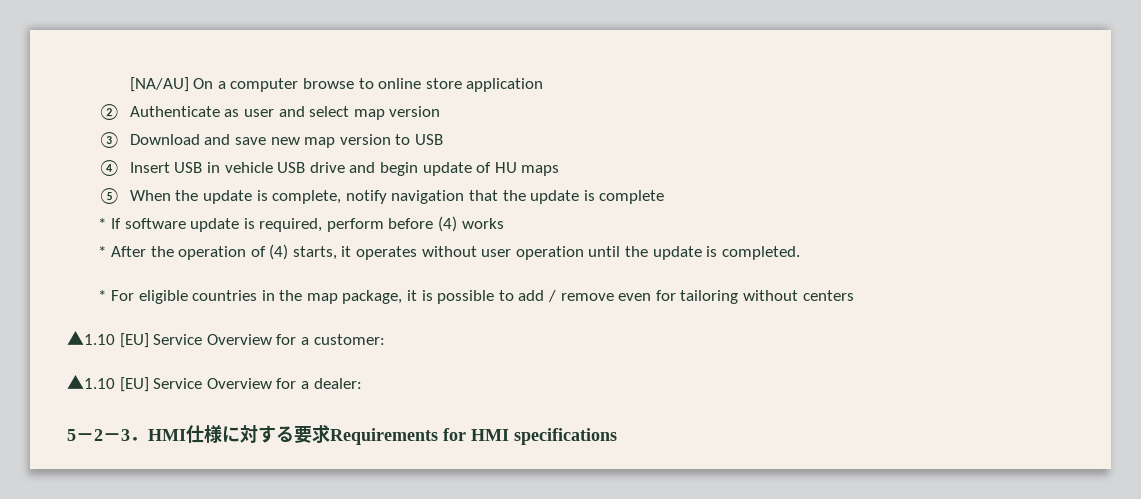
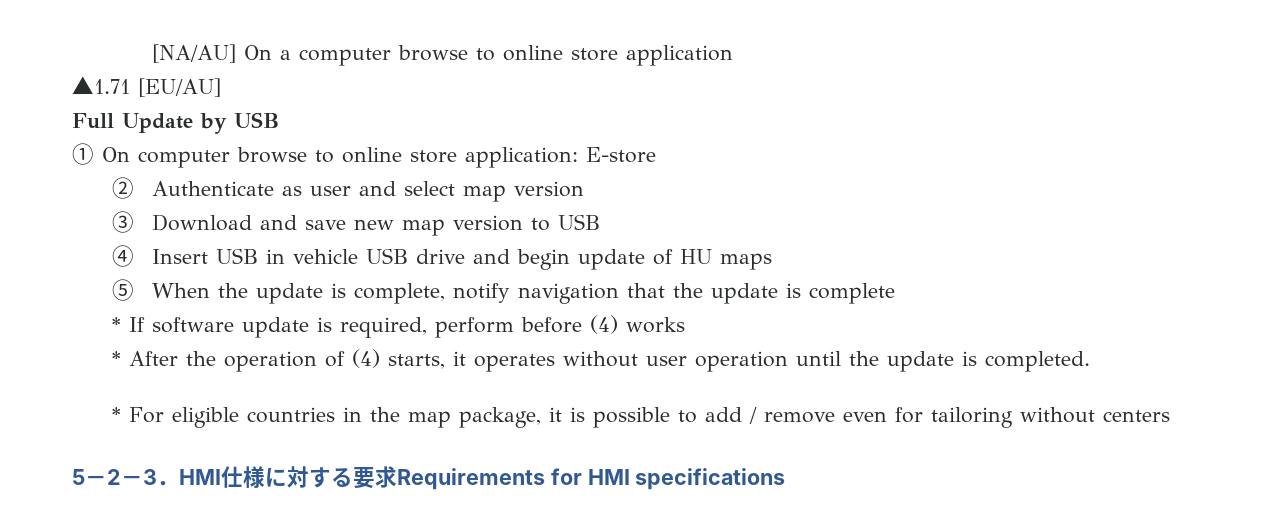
(544, 85) none -> [72,76,221,97] [72,112,279,134] [72,143,656,168] // ▲1.71 [EU/AU] // Full Update by USB // ① On computer browse to online store application: E-store
[67,331,385,348] [67,375,362,392] // ▲1.10 [EU] Service Overview for a customer: // ▲1.10 [EU] Service Overview for a dealer: -> (1171, 416) none

